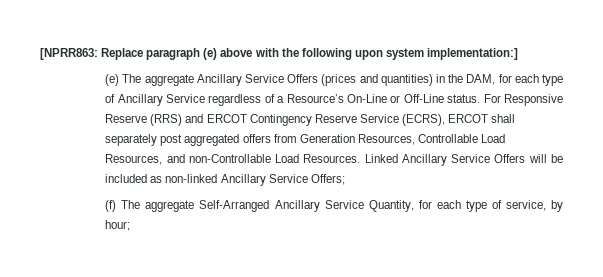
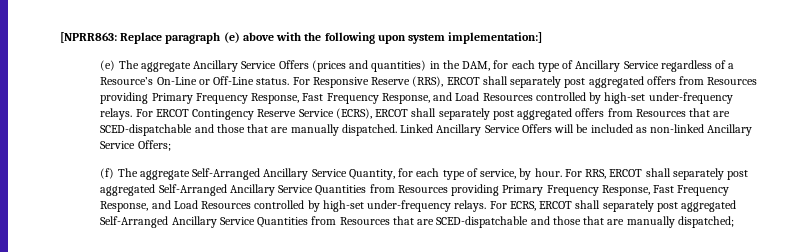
[150,114,204,126] (RRS) and -> [412,76,758,88] [100,92,733,104] [100,108,153,120] (RRS), ERCOT shall separately post aggregated offers from Resources providing Primary Frequency Response, Fast Frequency Response, and Load Resources controlled by high-set under-frequency relays. For
[299,134,506,145] [105,154,361,165] Generation Resources, Controllable Load Resources, and non-Controllable Load Resources. -> [635,108,731,117] [100,124,397,136] Resources that are SCED-dispatchable and those that are manually dispatched.
[105,220,131,231] hour; -> [534,168,749,180] [100,184,730,196] [100,200,737,212] [100,216,734,228] hour. For RRS, ERCOT shall separately post aggregated Self-Arranged Ancillary Service Quantities from Resources providing Primary Frequency Response, Fast Frequency Response, and Load Resources controlled by high-set under-frequency relays. For ECRS, ERCOT shall separately post aggregated Self-Arranged Ancillary Service Quantities from Resources that are SCED-dispatchable and those that are manually dispatched;

